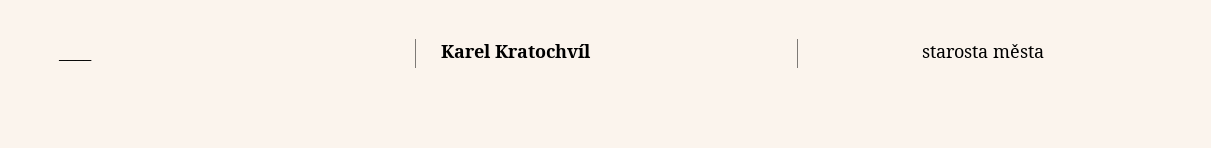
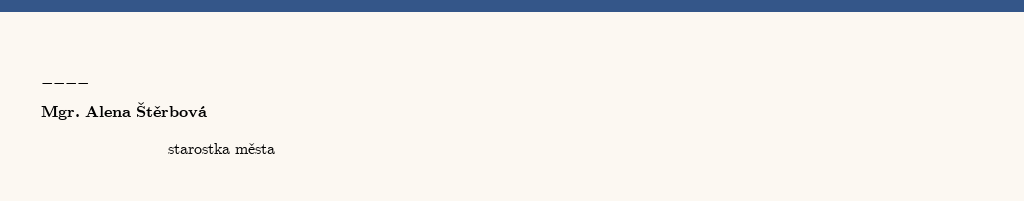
[441,44,591,58] [921,46,988,58] Karel Kratochvíl // starosta -> [41,102,207,120] [167,143,230,154] Mgr. Alena Štěrbová // starostka

